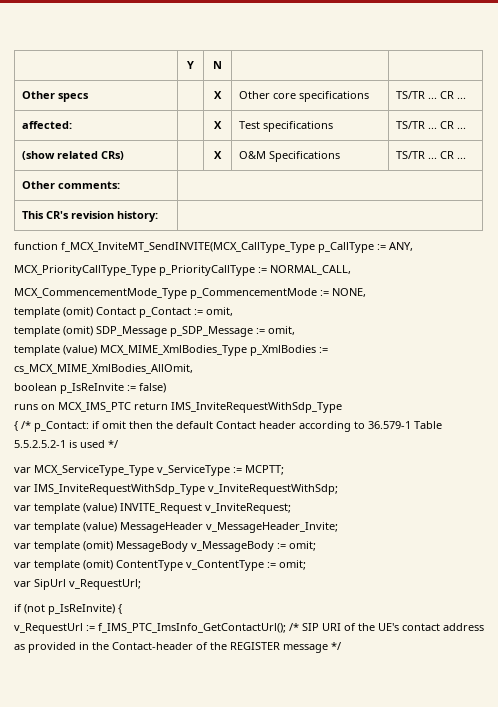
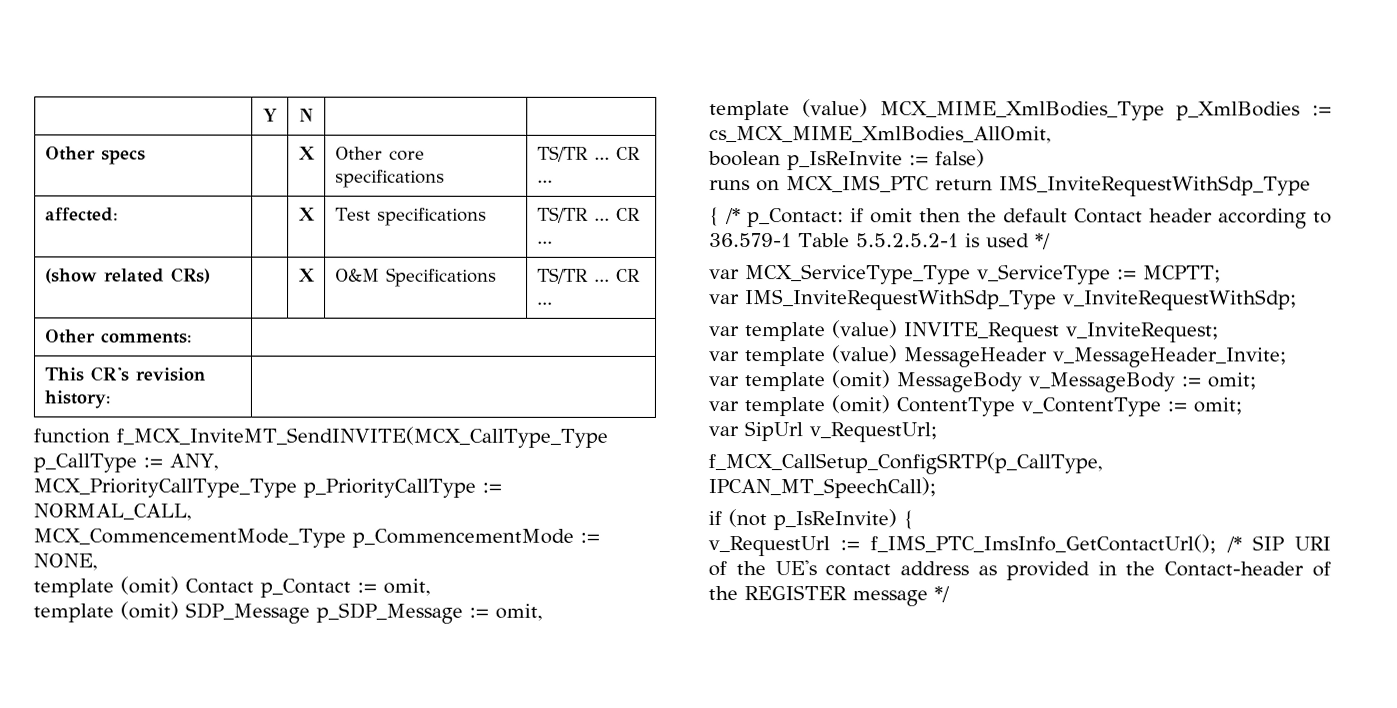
(141, 584) none -> [708,452,1103,475] [708,477,936,499] // f_MCX_CallSetup_ConfigSRTP(p_CallType, IPCAN_MT_SpeechCall);

